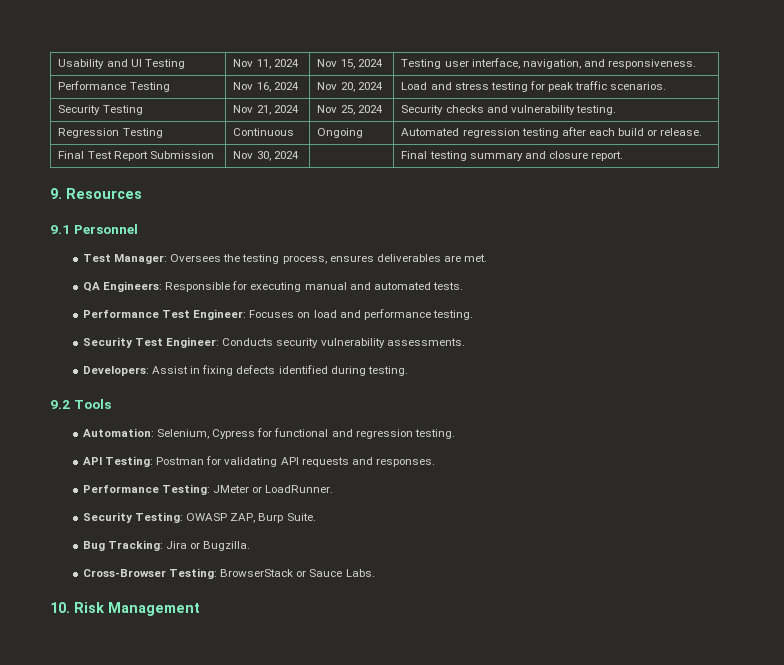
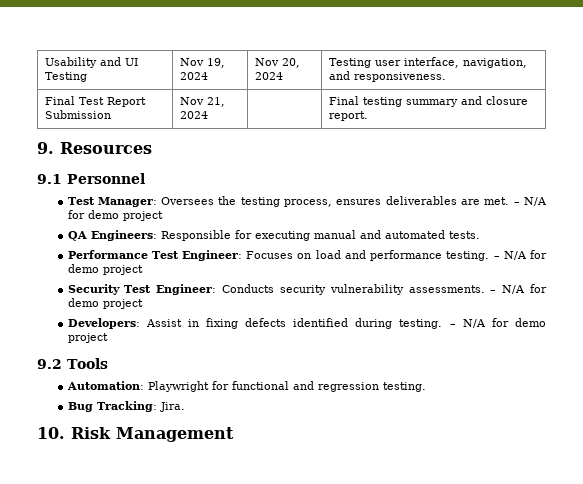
[256,59,299,69] [317,59,355,69] 11, 2024 | Nov 15, -> [207,58,226,68] [180,72,209,80] [255,58,301,68] 19, 2024 | Nov 20,
[58,81,170,92] [233,82,299,92] [317,82,383,92] [401,81,667,92] [58,105,143,115] [233,105,299,115] [317,105,383,115] [401,105,616,115] [58,128,163,138] [233,128,295,136] [317,128,364,138] [401,127,703,138] // Performance Testing | Nov 16, 2024 | Nov 20, 2024 | Load and stress testing for peak traffic scenarios. // Security Testing | Nov 21, 2024 | Nov 25, 2024 | Security checks and vulnerability testing. // Regression Testing | Continuous | Ongoing | Automated regression testing after each build or release. -> (447, 77) none
[256,151,271,161] 30, -> [207,97,226,107] 21,
(487, 258) none -> [513,197,547,206] [67,210,163,221] – N/A for demo project
(473, 315) none -> [493,250,548,260] [67,264,143,275] – N/A for demo project
(465, 342) none -> [490,284,547,294] [67,298,143,309] – N/A for demo project
(408, 371) none -> [449,318,546,328] [67,333,108,343] – N/A for demo project
[157,429,256,439] Selenium, Cypress -> [147,381,209,392] Playwright
[83,456,435,467] [83,484,334,495] [83,512,316,523] [83,540,251,551] [83,568,375,579] API Testing: Postman for validating API requests and responses. // Performance Testing: JMeter or LoadRunner. // Security Testing: OWASP ZAP, Burp Suite. // Bug Tracking: Jira or Bugzilla. // Cross-Browser Testing: BrowserStack or Sauce Labs. -> [67,401,185,412] Bug Tracking: Jira.

